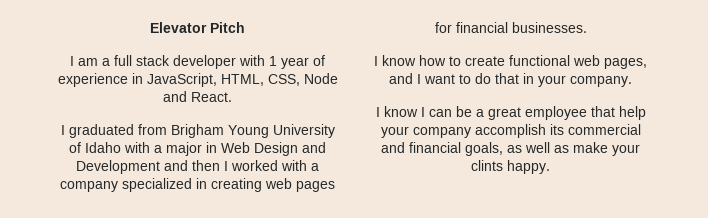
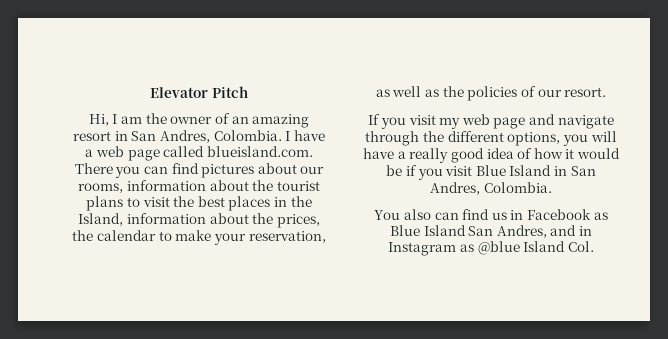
(245, 27) none -> [88,114,109,126] Hi,
[102,55,325,69] [57,73,338,87] [163,91,232,102] [60,124,335,138] [69,142,326,156] [76,160,319,174] [60,178,335,192] [434,22,587,33] [374,55,647,69] [389,73,632,87] [375,106,646,120] [380,124,641,138] [381,142,640,156] [471,160,550,174] a full stack developer with 1 year of experience in JavaScript, HTML, CSS, Node and React. // I graduated from Brigham Young University of Idaho with a major in Web Design and Development and then I worked with a company specialized in creating web pages for financial businesses. // I know how to create functional web pages, and I want to do that in your company. // I know I can be a great employee that help your company accomplish its commercial and financial goals, as well as make your clints happy. -> [145,113,310,128] [73,130,325,143] [85,146,313,161] [74,163,325,178] [78,180,320,193] [86,196,312,211] [78,213,320,228] [72,230,326,245] [375,86,607,101] [368,114,614,129] [365,131,617,146] [362,148,621,163] [386,165,596,180] [430,182,552,195] [374,209,608,220] [389,225,593,238] [388,241,594,256] the owner of an amazing resort in San Andres, Colombia. I have a web page called blueisland.com. There you can find pictures about our rooms, information about the tourist plans to visit the best places in the Island, information about the prices, the calendar to make your reservation, as well as the policies of our resort. // If you visit my web page and navigate through the different options, you will have a really good idea of how it would be if you visit Blue Island in San Andres, Colombia. // You also can find us in Facebook as Blue Island San Andres, and in Instagram as @blue Island Col.

